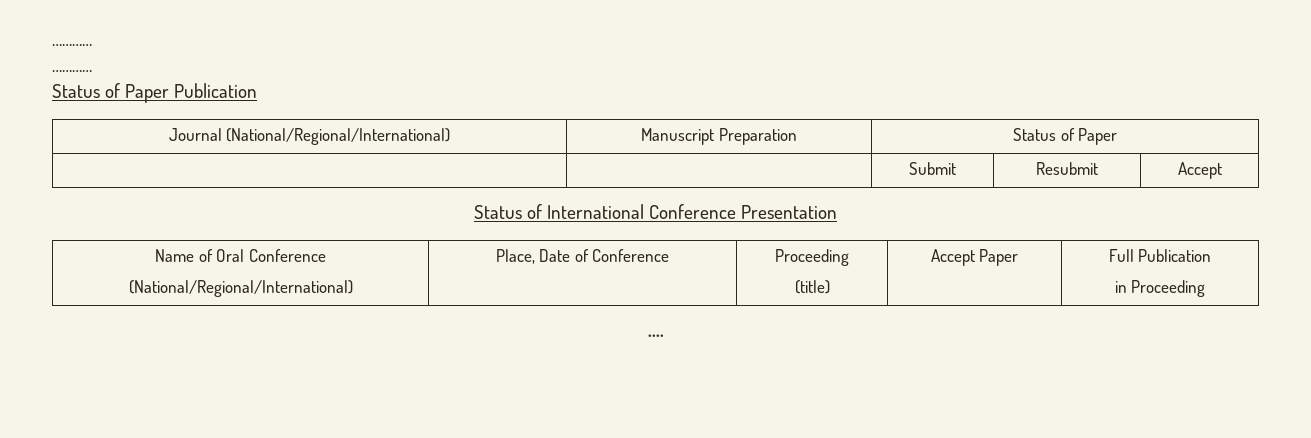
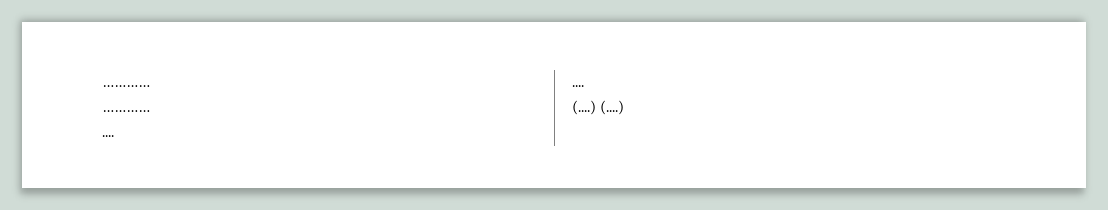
[52,83,258,103] [168,128,451,145] [641,128,797,145] [1012,128,1118,145] [909,162,956,175] [1036,162,1098,175] [1177,162,1222,179] [473,204,838,219] [155,249,326,262] [128,280,353,297] [495,249,670,264] [775,249,849,266] [794,280,830,294] [930,249,1019,266] [1108,249,1212,262] [1114,280,1206,297] [647,334,664,337] Status of Paper Publication // Journal (National/Regional/International) | Manuscript Preparation | Status of Paper // | | Submit | Resubmit | Accept // Status of International Conference Presentation // Name of Oral Conference // (National/Regional/International) | Place, Date of Conference | Proceeding // (title) | Accept Paper | Full Publication // in Proceeding // .... -> [102,135,114,137] [572,85,584,87] [572,100,625,115] .... // .... // (....) (....)

